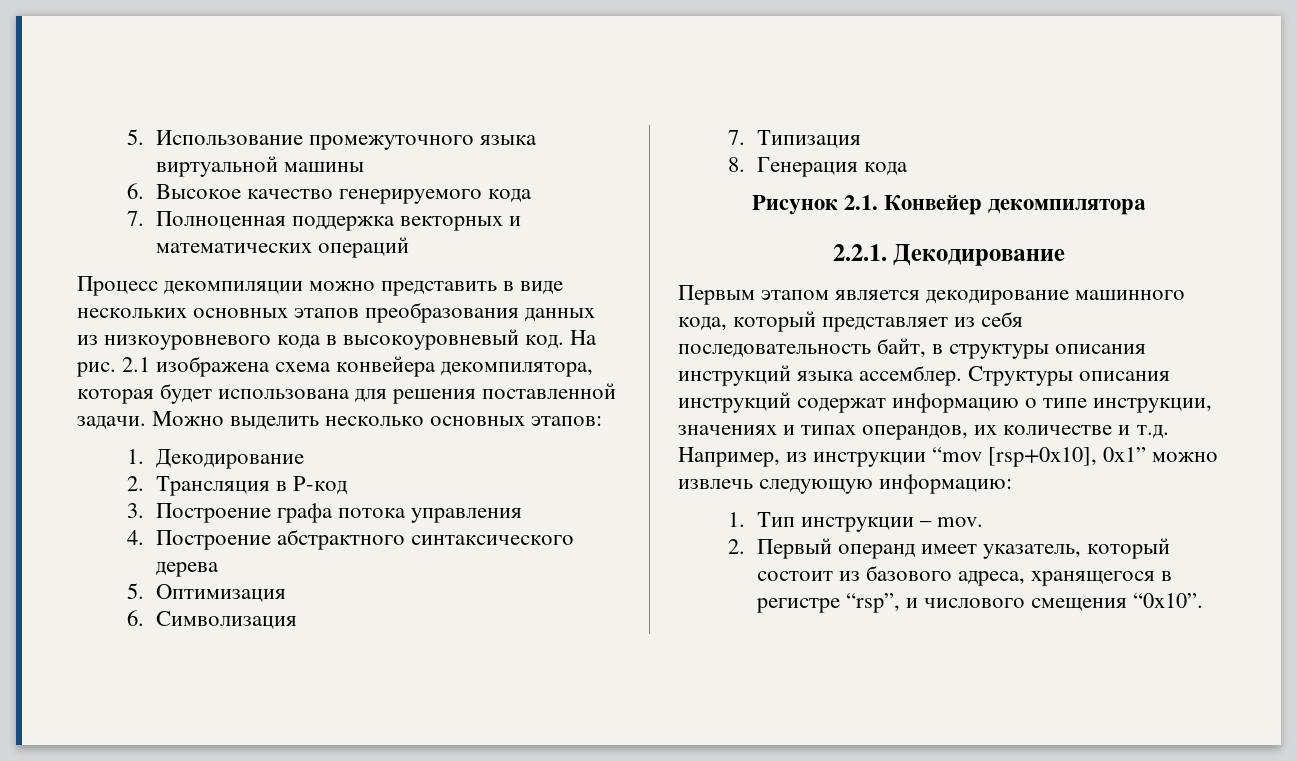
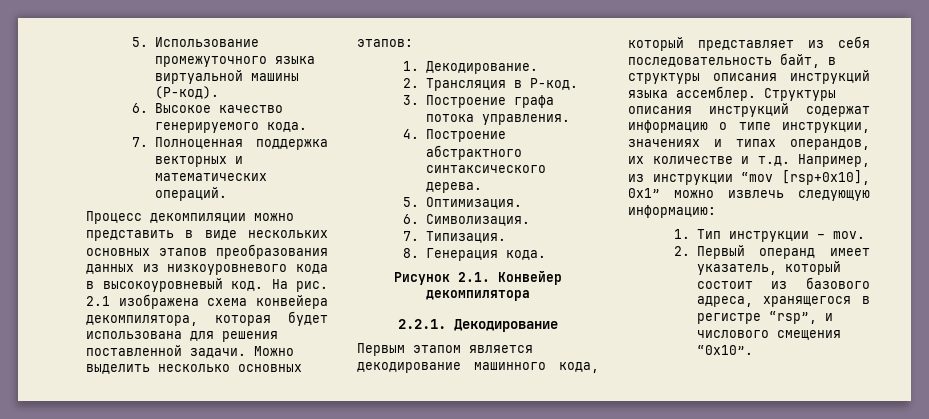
(364, 167) none -> [154,86,219,99] (P-код).
[487,189,532,203] кода -> [266,122,307,132] кода.
[317,237,409,258] операций -> [154,187,227,201] операций.
[155,449,304,469] Декодирование -> [425,61,538,74] Декодирование.
[292,476,347,495] P-код -> [529,78,578,90] P-код.
[410,508,522,523] управления -> [481,114,570,125] управления.
[155,562,219,577] [127,583,286,603] [127,610,297,630] [728,130,861,149] дерева // 5. Оптимизация // 6. Символизация // 7. Типизация -> [425,182,482,193] [402,197,522,209] [402,214,530,226] [402,231,506,243] дерева. // 5. Оптимизация. // 6. Символизация. // 7. Типизация.
[863,162,908,176] кода -> [505,250,546,260] кода.

